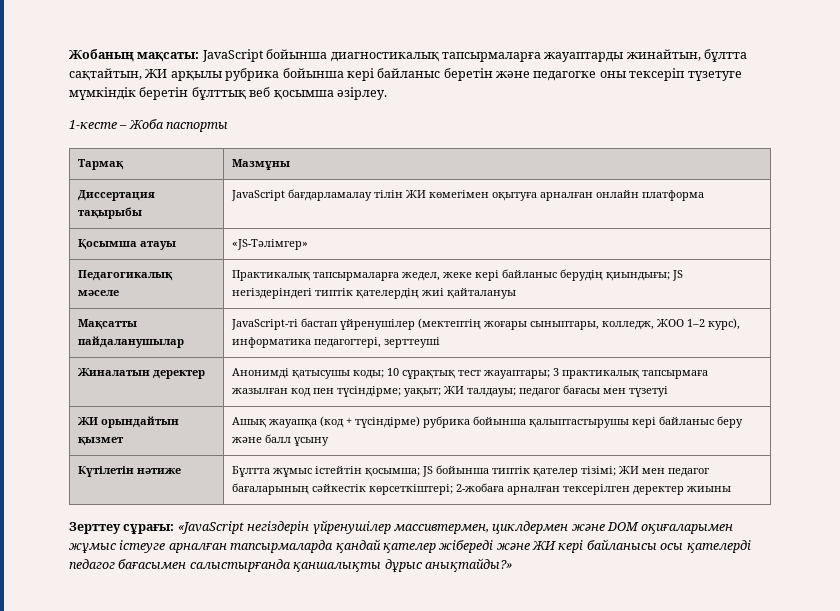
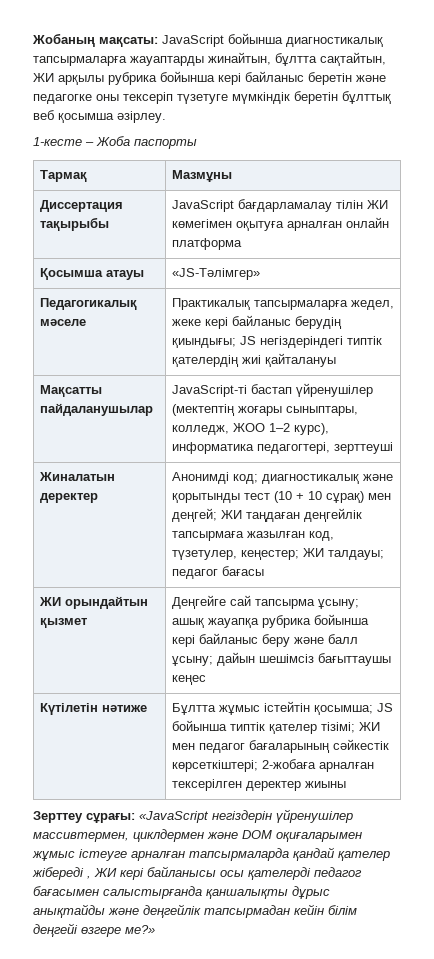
[292,368,709,379] [232,386,442,397] қатысушы коды; 10 сұрақтық тест жауаптары; 3 практикалық тапсырмаға жазылған код пен түсіндірме; уақыт; -> [232,474,393,484] [171,491,391,503] [171,508,362,522] [171,531,334,541] [171,550,299,560] код; диагностикалық және қорытынды тест (10 + 10 сұрақ) мен деңгей; ЖИ таңдаған деңгейлік тапсырмаға жазылған код, түзетулер, кеңестер;
[603,386,669,397] мен түзетуі -> (264, 571) none
[232,416,630,428] Ашық жауапқа (код + түсіндірме) рубрика бойынша қалыптастырушы -> [171,595,359,609] [171,614,369,628] Деңгейге сай тапсырма ұсыну; ашық жауапқа рубрика бойынша
[294,437,330,446] ұсыну -> [171,652,391,666] [171,675,206,685] ұсыну; дайын шешімсіз бағыттаушы кеңес
[496,543,530,550] және -> [87,876,91,879] ,
[424,558,512,572] анықтайды?» -> [33,904,357,918] [33,923,155,937] анықтайды және деңгейлік тапсырмадан кейін білім деңгейі өзгере ме?»

